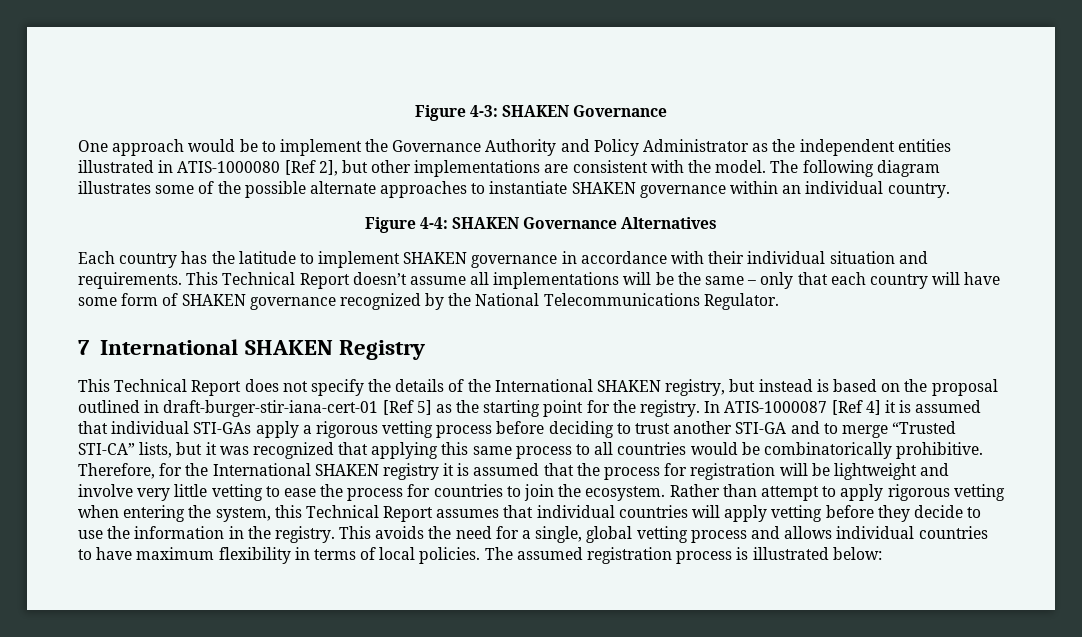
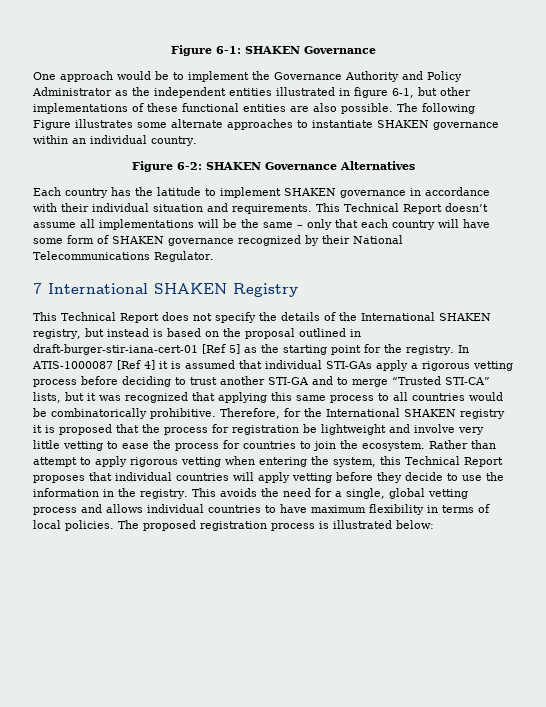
[414,105,498,121] Figure 4-3: -> [170,45,241,56] Figure 6-1:
[177,160,767,177] ATIS-1000080 [Ref 2], but other implementations are consistent with the model. -> [354,87,471,98] [33,103,393,114] figure 6-1, but other implementations of these functional entities are also possible.
[876,160,940,177] diagram -> [33,120,71,130] Figure
[198,181,306,198] of the possible -> (167, 125) none
[419,217,448,229] 4-4: -> [176,162,202,170] 6-2:
[448,293,472,306] the -> [322,235,350,244] their
[473,463,540,476] assumed -> [59,424,112,435] proposed
[779,463,808,476] will -> (299, 430) none
[436,509,500,518] assumes -> [33,475,85,483] proposes
[516,547,583,560] assumed -> [143,520,196,531] proposed

